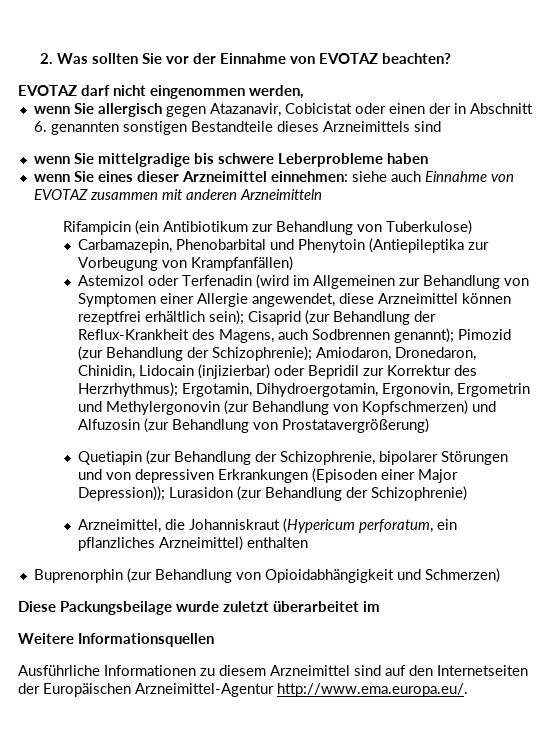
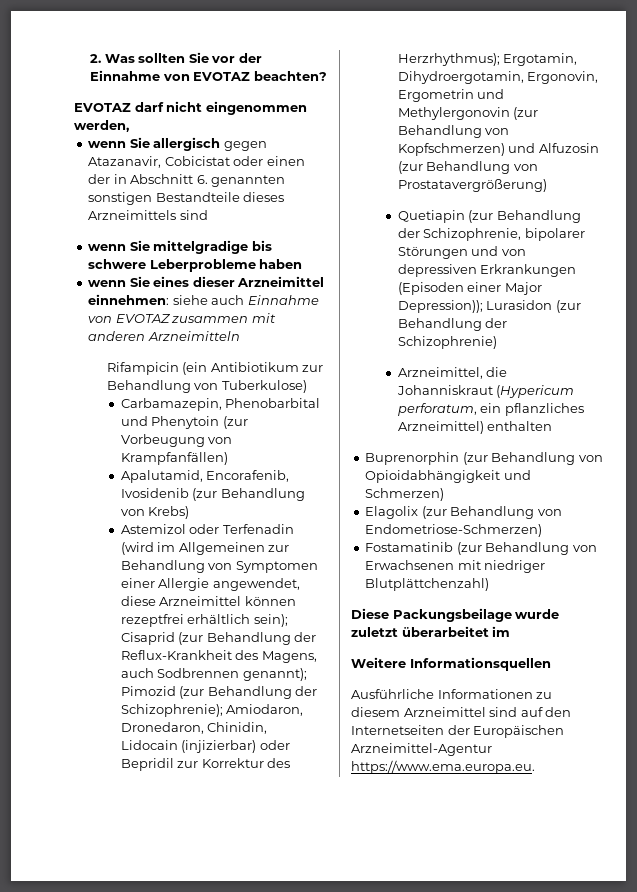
[369,238,490,253] (Antiepileptika zur -> [222,416,248,429] (zur
(294, 263) none -> [120,470,290,483] [120,488,305,501] [120,506,190,519] // Apalutamid, Encorafenib, Ivosidenib (zur Behandlung von Krebs)
(500, 575) none -> [365,506,562,519] [365,524,543,537] [365,542,597,555] [365,560,546,573] [365,578,490,591] // Elagolix (zur Behandlung von Endometriose-Schmerzen) // Fostamatinib (zur Behandlung von Erwachsenen mit niedriger Blutplättchenzahl)
[277,683,468,697] http://www.ema.europa.eu/. -> [351,760,535,774] https://www.ema.europa.eu.

